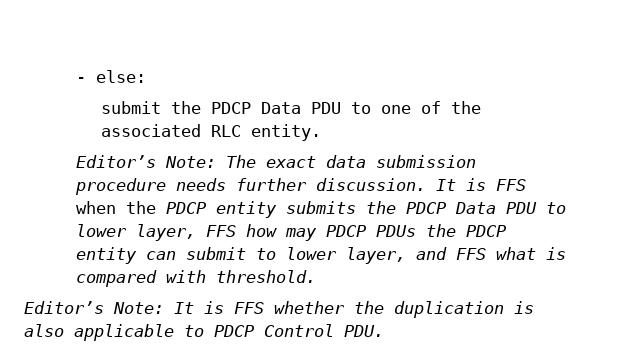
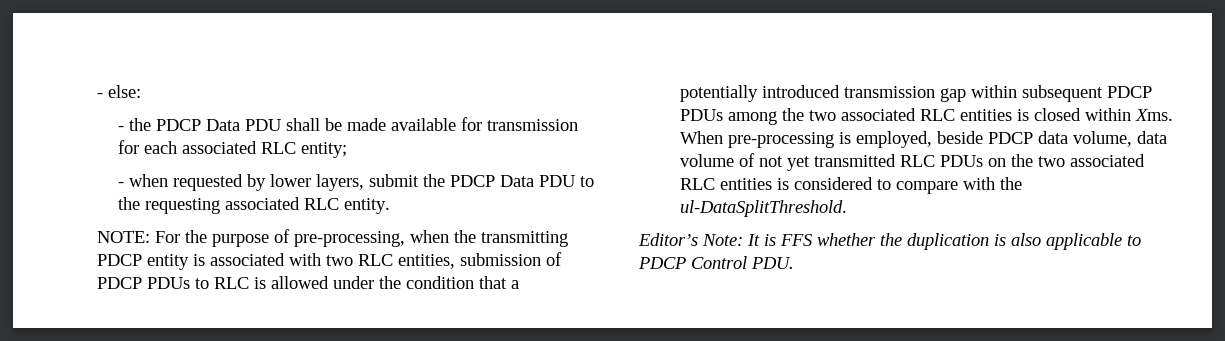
(146, 76) none -> [118,117,579,131] [118,140,348,158] [118,174,365,191] - the PDCP Data PDU shall be made available for transmission for each associated RLC entity; // - when requested by lower layers,
[381,101,482,114] one of the -> [118,197,221,214] the requesting
[75,155,476,168] [74,178,526,195] Editor’s Note: The exact data submission procedure needs further discussion. It is FFS -> [97,229,406,247] NOTE: For the purpose of pre-processing,
[165,201,566,218] [75,224,506,241] [75,247,566,264] [75,270,316,287] PDCP entity submits the PDCP Data PDU to lower layer, FFS how may PDCP PDUs the PDCP entity can submit to lower layer, and FFS what is compared with threshold. -> [481,231,569,247] [97,252,563,270] [97,276,520,289] [680,85,1153,102] [680,108,1174,125] [680,131,1168,148] [680,153,1146,171] [680,177,1023,194] [680,200,848,217] transmitting PDCP entity is associated with two RLC entities, submission of PDCP PDUs to RLC is allowed under the condition that a potentially introduced transmission gap within subsequent PDCP PDUs among the two associated RLC entities is closed within Xms. When pre-processing is employed, beside PDCP data volume, data volume of not yet transmitted RLC PDUs on the two associated RLC entities is considered to compare with the ul-DataSplitThreshold.

